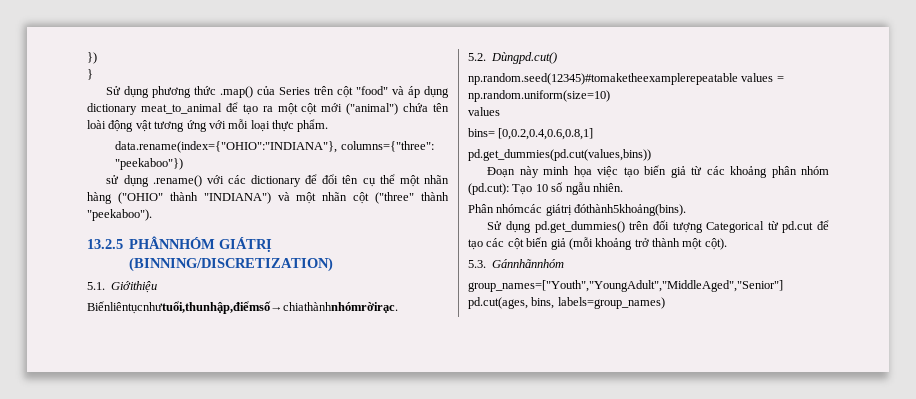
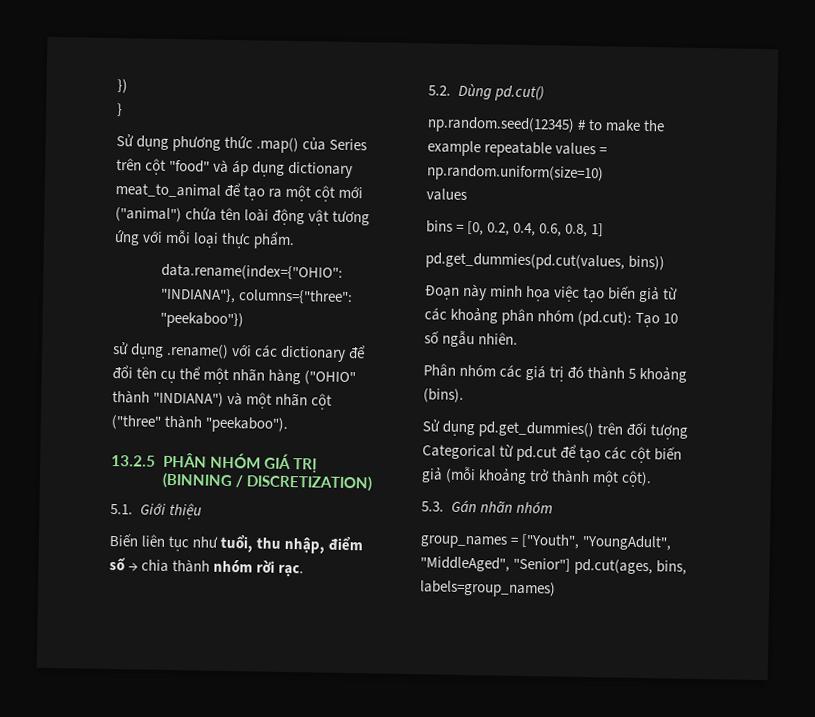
[115,141,338,153] data.rename(index={"OHIO":"INDIANA"}, -> [160,263,343,281] [159,287,236,304] data.rename(index={"OHIO": "INDIANA"},
[129,236,273,252] [129,257,334,272] [87,281,158,293] [87,301,398,314] [468,52,558,64] [468,73,784,85] [468,90,610,102] [468,107,500,116] [468,128,594,140] [468,149,651,161] PHÂNNHÓM GIÁTRỊ (BINNING/DISCRETIZATION) // 5.1. Giớithiệu // Biếnliêntụcnhưtuổi,thunhập,điểmsố→chiathànhnhómrờirạc. // 5.2. Dùngpd.cut() // np.random.seed(12345)#tomaketheexamplerepeatable values = np.random.uniform(size=10) // values // bins= [0,0.2,0.4,0.6,0.8,1] // pd.get_dummies(pd.cut(values,bins)) -> [162,452,317,473] [161,472,372,492] [110,502,202,520] [109,532,364,554] [109,556,305,578] [428,83,544,102] [427,116,666,134] [427,140,608,158] [427,164,604,183] [426,188,467,201] [426,220,605,238] [425,252,666,271] PHÂN NHÓM GIÁ TRỊ (BINNING / DISCRETIZATION) // 5.1. Giới thiệu // Biến liên tục như tuổi, thu nhập, điểm số → chia thành nhóm rời rạc. // 5.2. Dùng pd.cut() // np.random.seed(12345) # to make the example repeatable values = np.random.uniform(size=10) // values // bins = [0, 0.2, 0.4, 0.6, 0.8, 1] // pd.get_dummies(pd.cut(values, bins))
[496,204,687,216] nhómcác giátrị đóthành5khoảng(bins). -> [459,363,688,383] [423,388,464,403] nhóm các giá trị đó thành 5 khoảng (bins).
[492,259,565,268] [468,280,783,292] Gánnhãnnhóm // group_names=["Youth","YoungAdult","MiddleAged","Senior"] -> [450,499,553,514] [420,533,673,551] [420,556,572,572] Gán nhãn nhóm // group_names = ["Youth", "YoungAdult", "MiddleAged", "Senior"]

